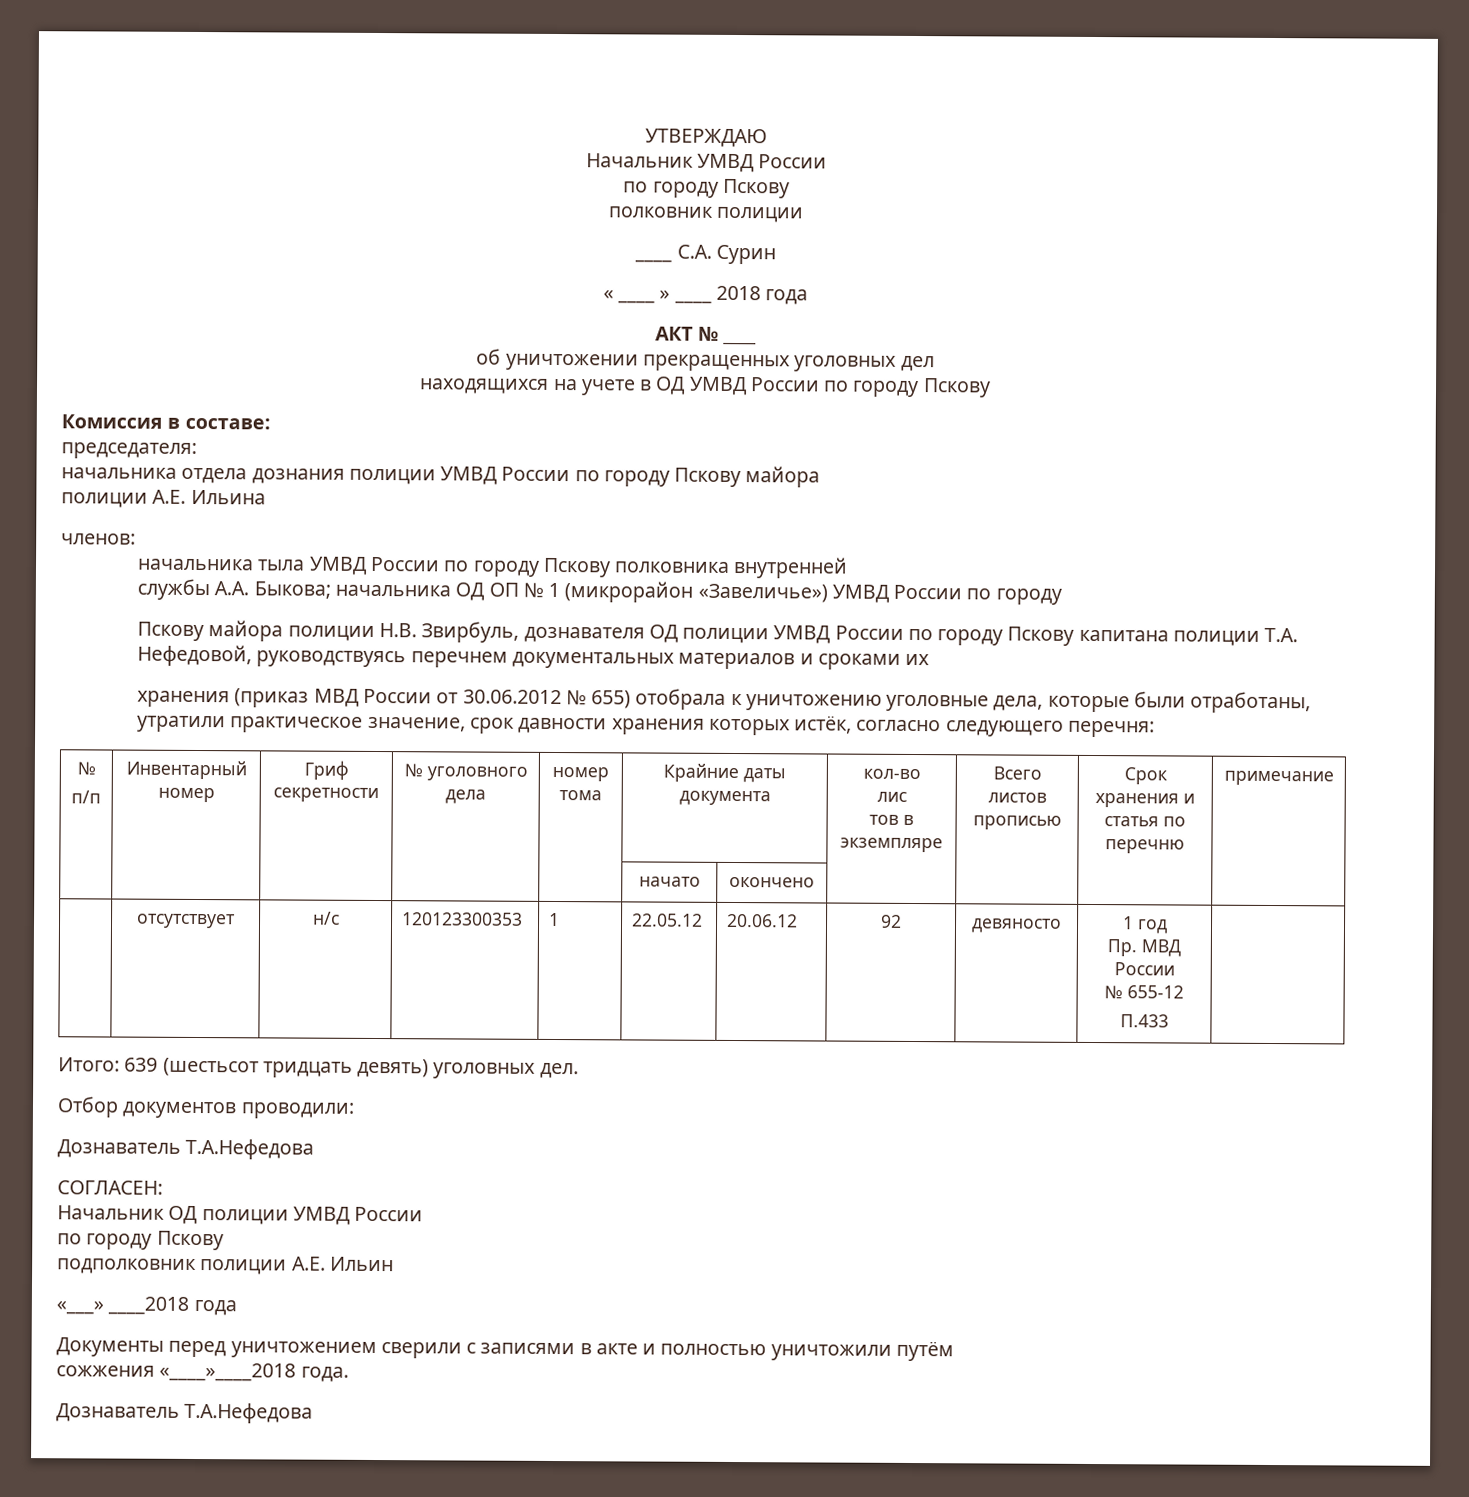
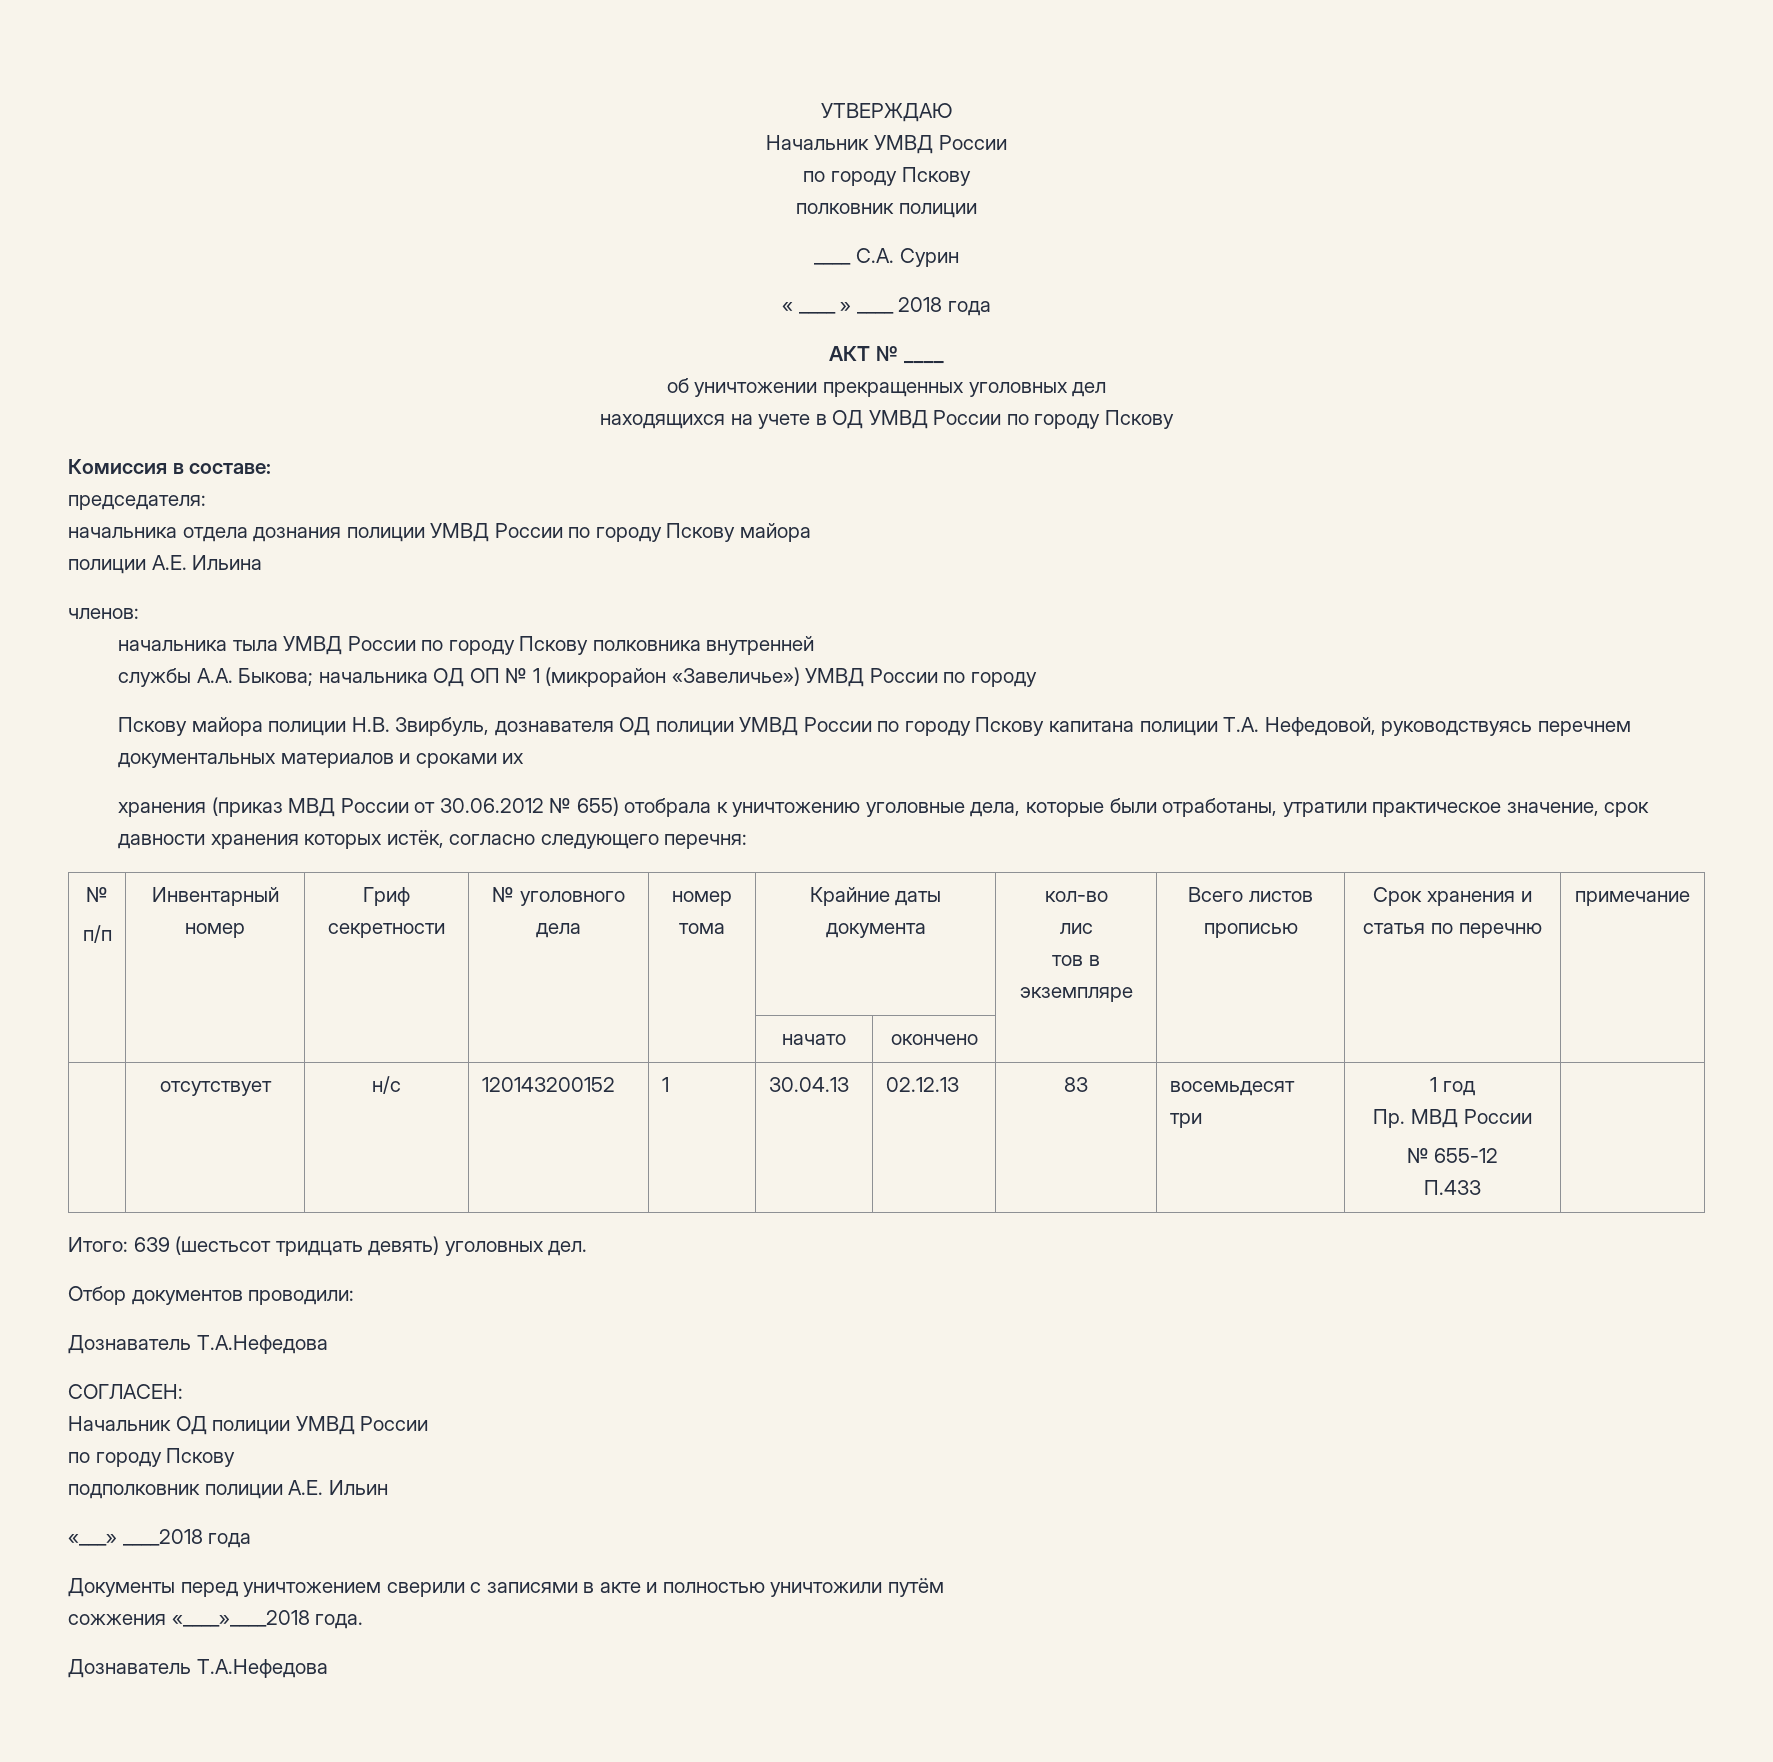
[402,912,524,926] [549,912,561,927] [632,913,704,927] [727,913,799,928] [881,914,902,928] [971,918,1062,933] 120123300353 | 1 | 22.05.12 | 20.06.12 | 92 | девяносто -> [481,1077,615,1092] [661,1077,669,1092] [768,1077,849,1092] [885,1077,959,1092] [1064,1077,1088,1092] [1169,1081,1295,1096] [1169,1113,1202,1128] 120143200152 | 1 | 30.04.13 | 02.12.13 | 83 | восемьдесят три

